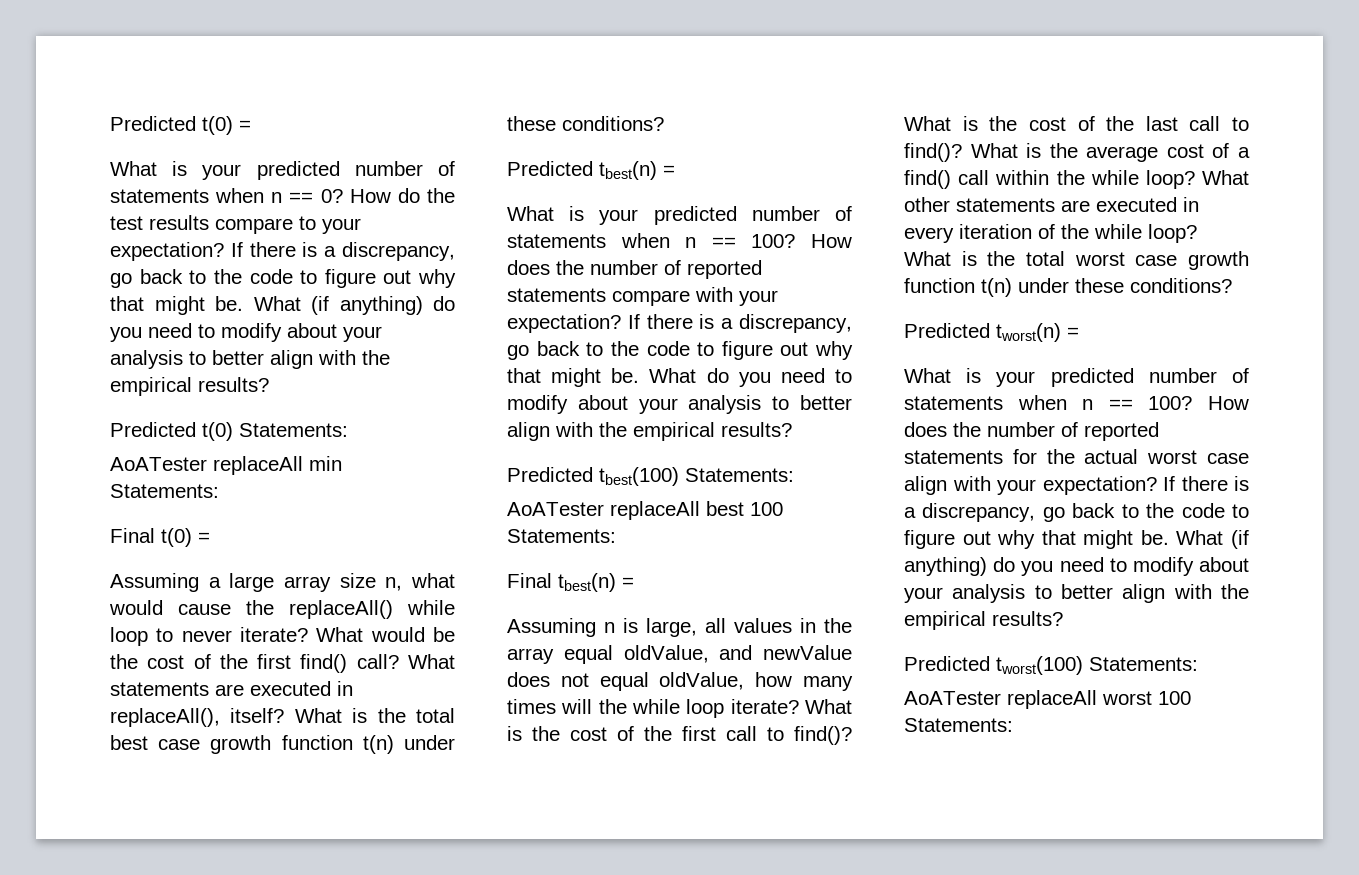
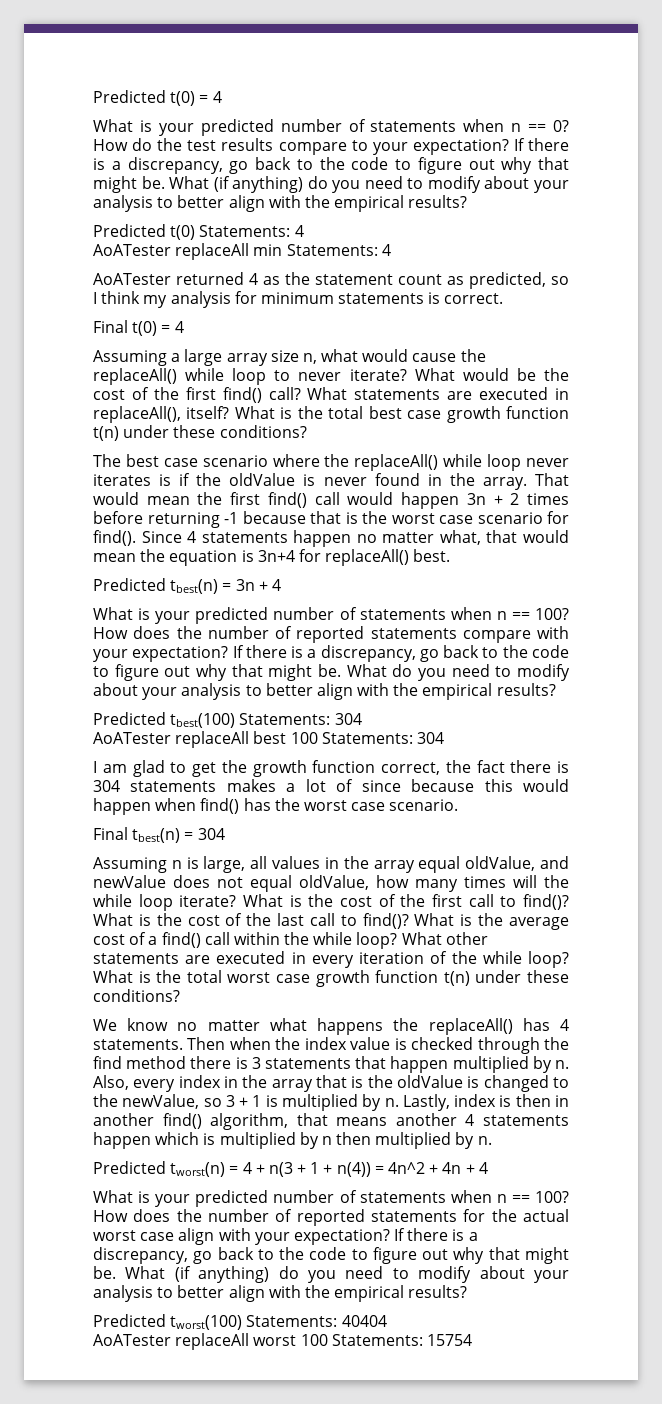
(251, 125) none -> [212,91,222,103] 4
(348, 430) none -> [294,225,304,237] 4
(219, 491) none -> [381,244,391,256] [93,272,569,289] [93,291,504,308] 4 // AoATester returned 4 as the statement count as predicted, so I think my analysis for minimum statements is correct.
(210, 537) none -> [174,321,184,333] 4
(664, 123) none -> [93,454,570,471] [93,473,569,490] [93,492,569,509] [93,511,569,528] [93,530,569,547] [93,549,451,566] // The best case scenario where the replaceAll() while loop never iterates is if the oldValue is never found in the array. That would mean the first find() call would happen 3n + 2 times before returning -1 because that is the worst case scenario for find(). Since 4 statements happen no matter what, that would mean the equation is 3n+4 for replaceAll() best.
(675, 170) none -> [235,579,281,591] 3n + 4
(794, 475) none -> [334,713,362,725] 304
(616, 536) none -> [416,732,444,744] [93,760,569,777] [93,779,569,792] [93,798,459,815] 304 // I am glad to get the growth function correct, the fact there is 304 statements makes a lot of since because this would happen when find() has the worst case scenario.
(634, 582) none -> [197,828,225,840] 304
[904,323,1079,342] Predicted tworst(n) = -> [93,1018,569,1035] [93,1037,570,1054] [93,1056,569,1073] [93,1075,569,1092] [93,1094,569,1111] [93,1113,569,1130] [93,1132,492,1149] [93,1161,488,1177] We know no matter what happens the replaceAll() has 4 statements. Then when the index value is checked through the find method there is 3 statements that happen multiplied by n. Also, every index in the array that is the oldValue is changed to the newValue, so 3 + 1 is multiplied by n. Lastly, index is then in another find() algorithm, that means another 4 statements happen which is multiplied by n then multiplied by n. // Predicted tworst(n) = 4 + n(3 + 1 + n(4)) = 4n^2 + 4n + 4
(1198, 664) none -> [341,1315,387,1327] 40404
(1013, 725) none -> [426,1334,472,1346] 15754

